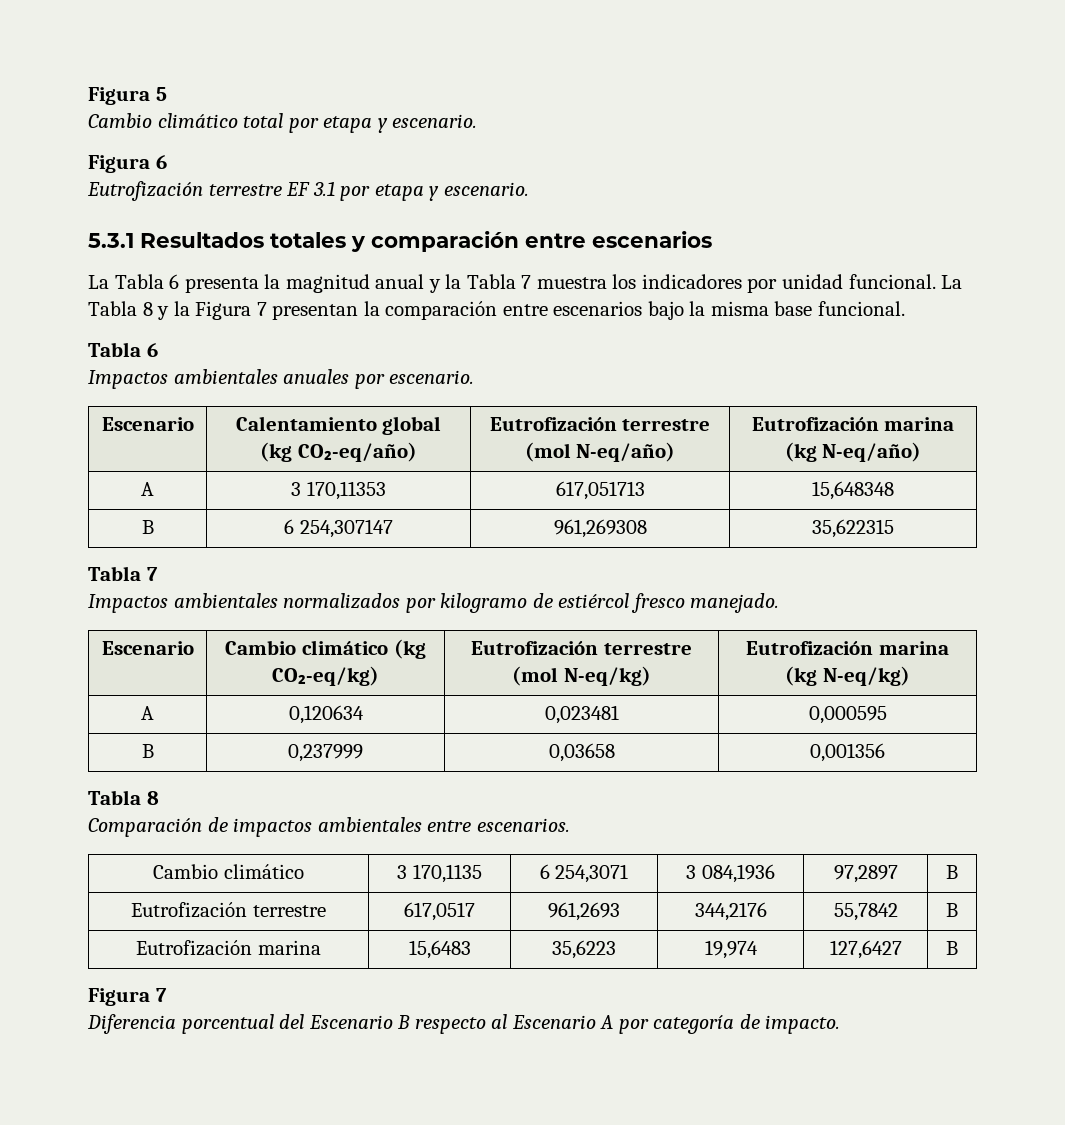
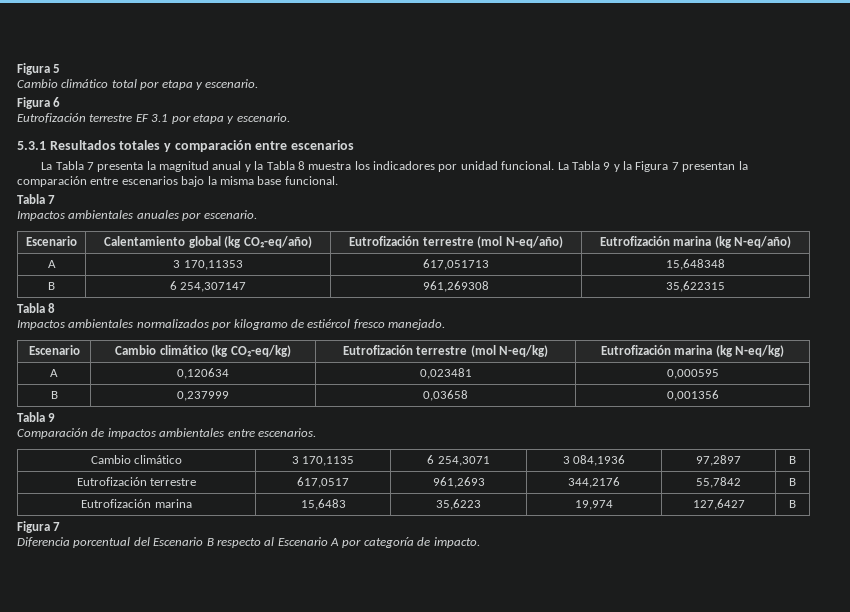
[169,274,180,289] 6 -> [86,162,94,170] 7
[521,275,532,289] 7 -> [297,161,305,170] 8
[142,302,153,316] 8 -> [603,162,611,170] 9
[146,343,158,357] 6 -> [48,195,56,204] 7
[146,567,158,581] 7 -> [48,303,56,313] 8
[146,791,159,805] 8 -> [48,413,56,422] 9

